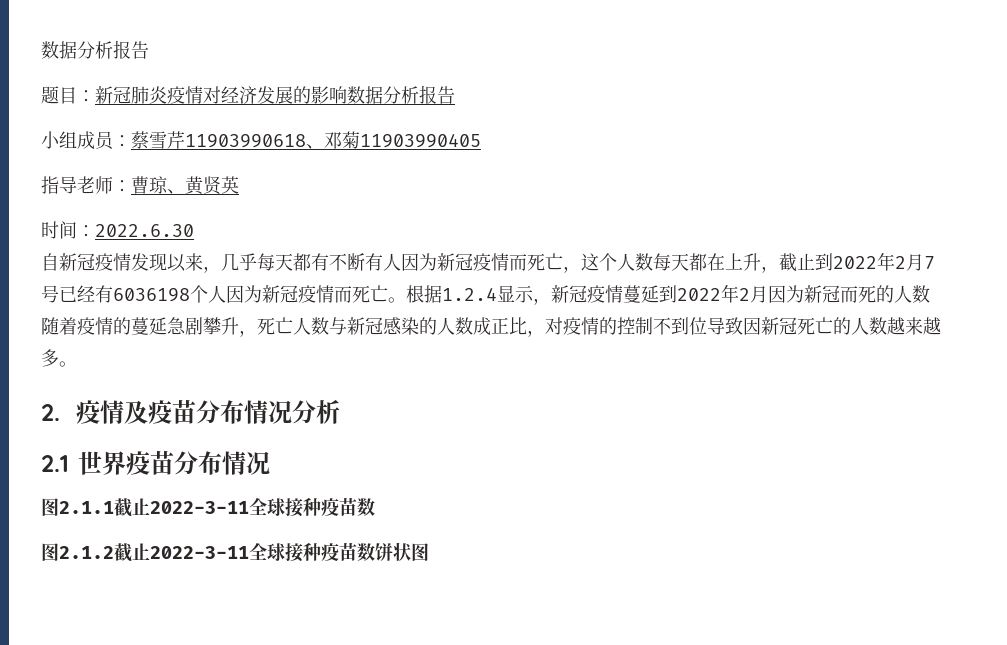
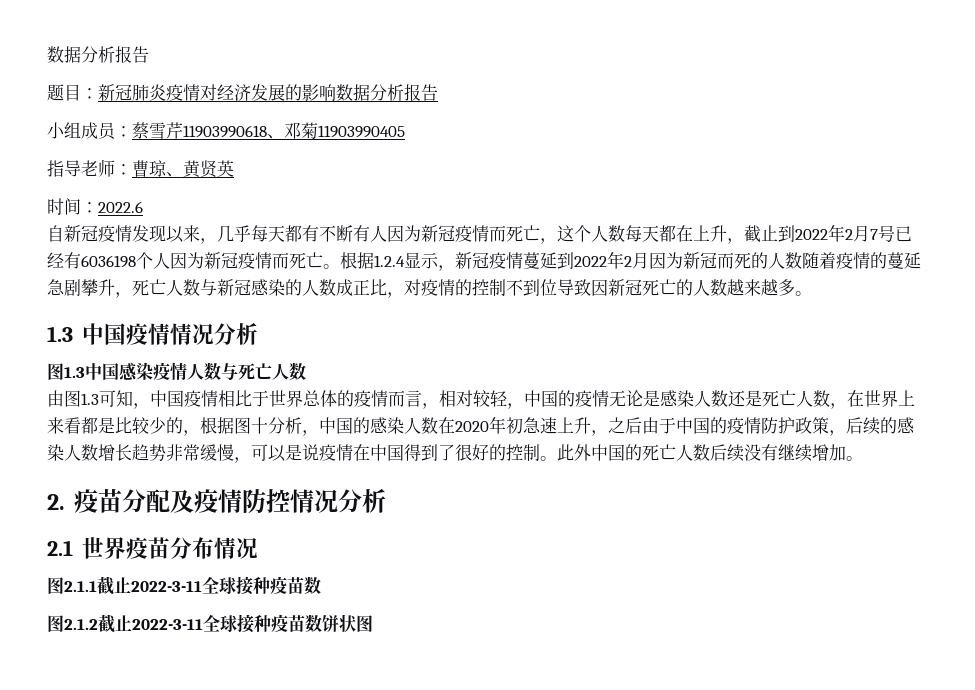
[95,224,194,237] 2022.6.30 -> [98,201,143,213] 2022.6
[41,400,244,424] 2.疫情及疫苗分布 -> [47,323,258,345] [47,362,306,381] [47,390,915,409] [47,416,915,436] [47,444,863,463] [47,489,290,514] 1.3中国疫情情况分析 // 图1.3中国感染疫情人数与死亡人数 // 由图1.3可知，中国疫情相比于世界总体的疫情而言，相对较轻，中国的疫情无论是感染人数还是死亡人数，在世界上来看都是比较少的，根据图十分析，中国的感染人数在2020年初急速上升，之后由于中国的疫情防护政策，后续的感染人数增长趋势非常缓慢，可以是说疫情在中国得到了很好的控制。此外中国的死亡人数后续没有继续增加。 // 2.疫苗分配及疫情防控

